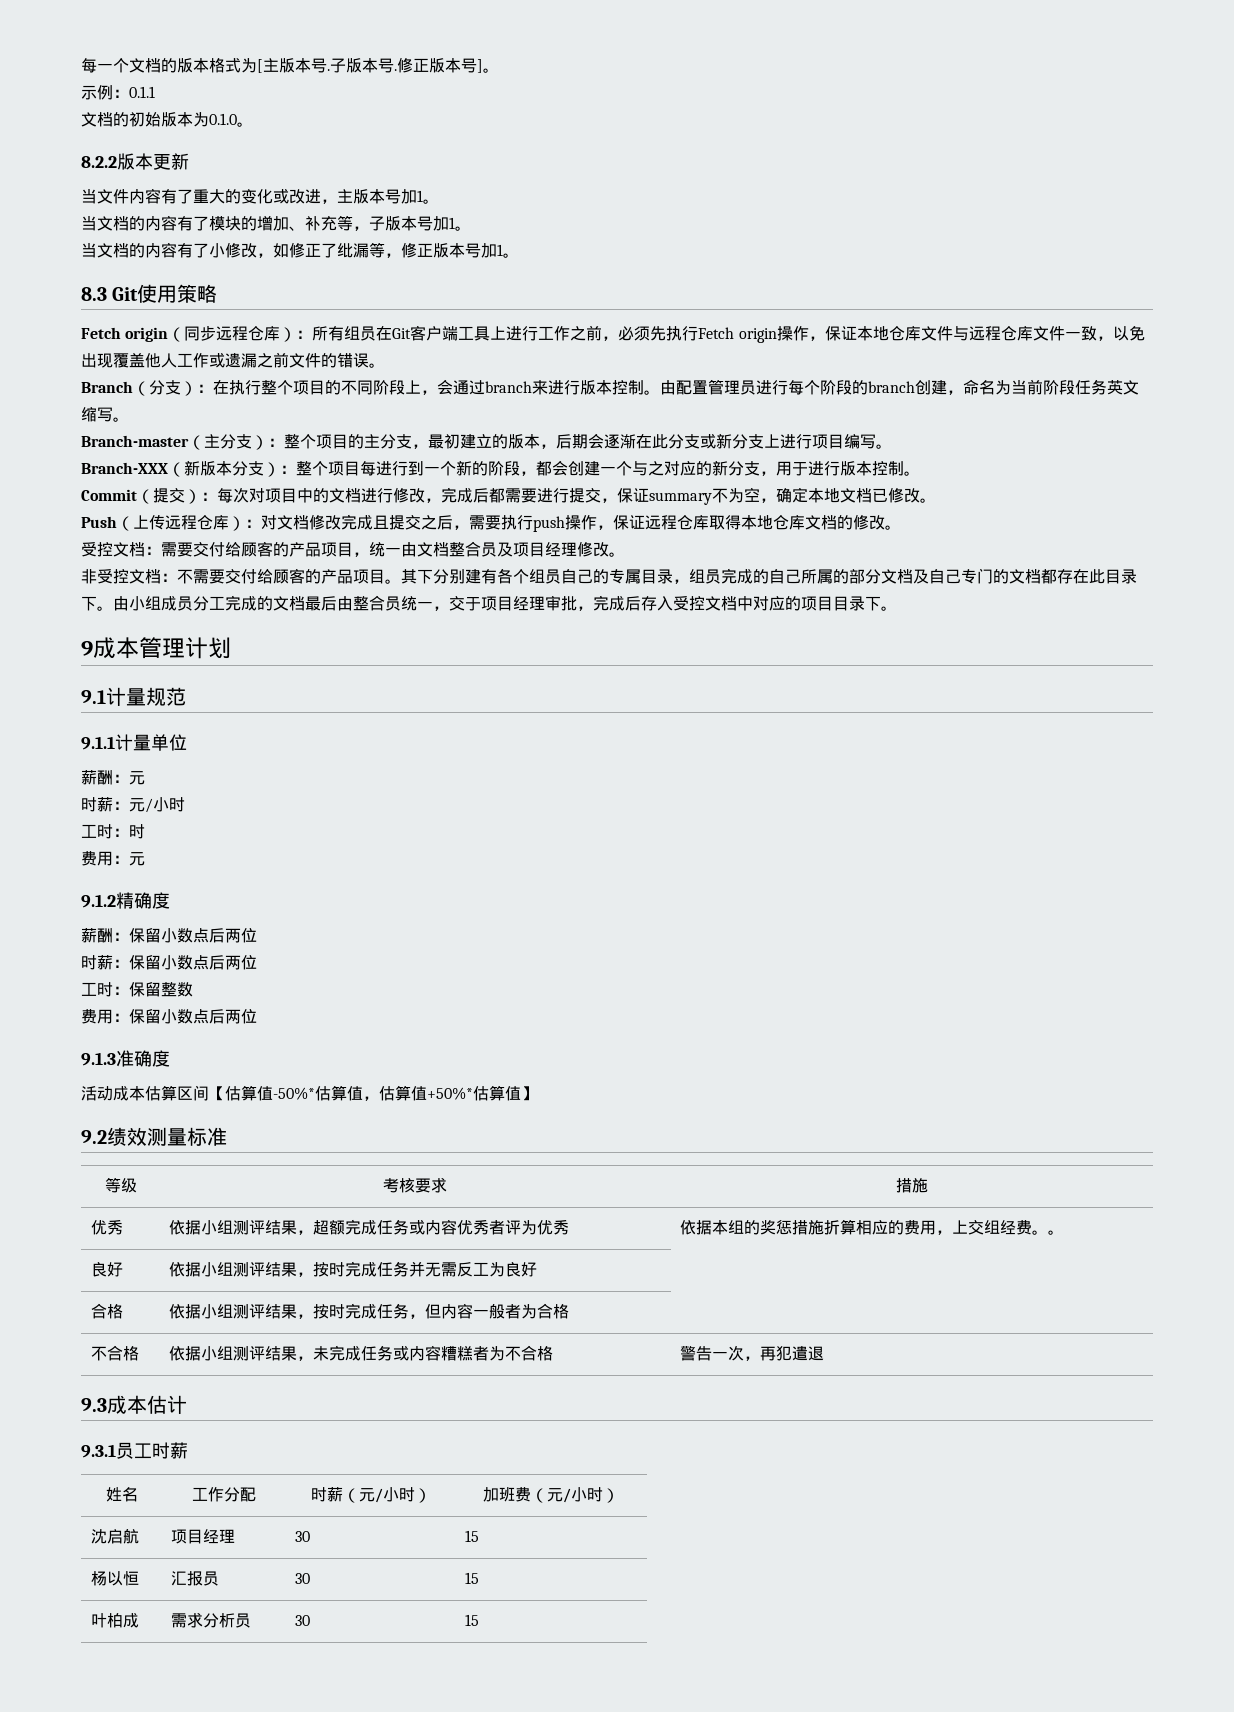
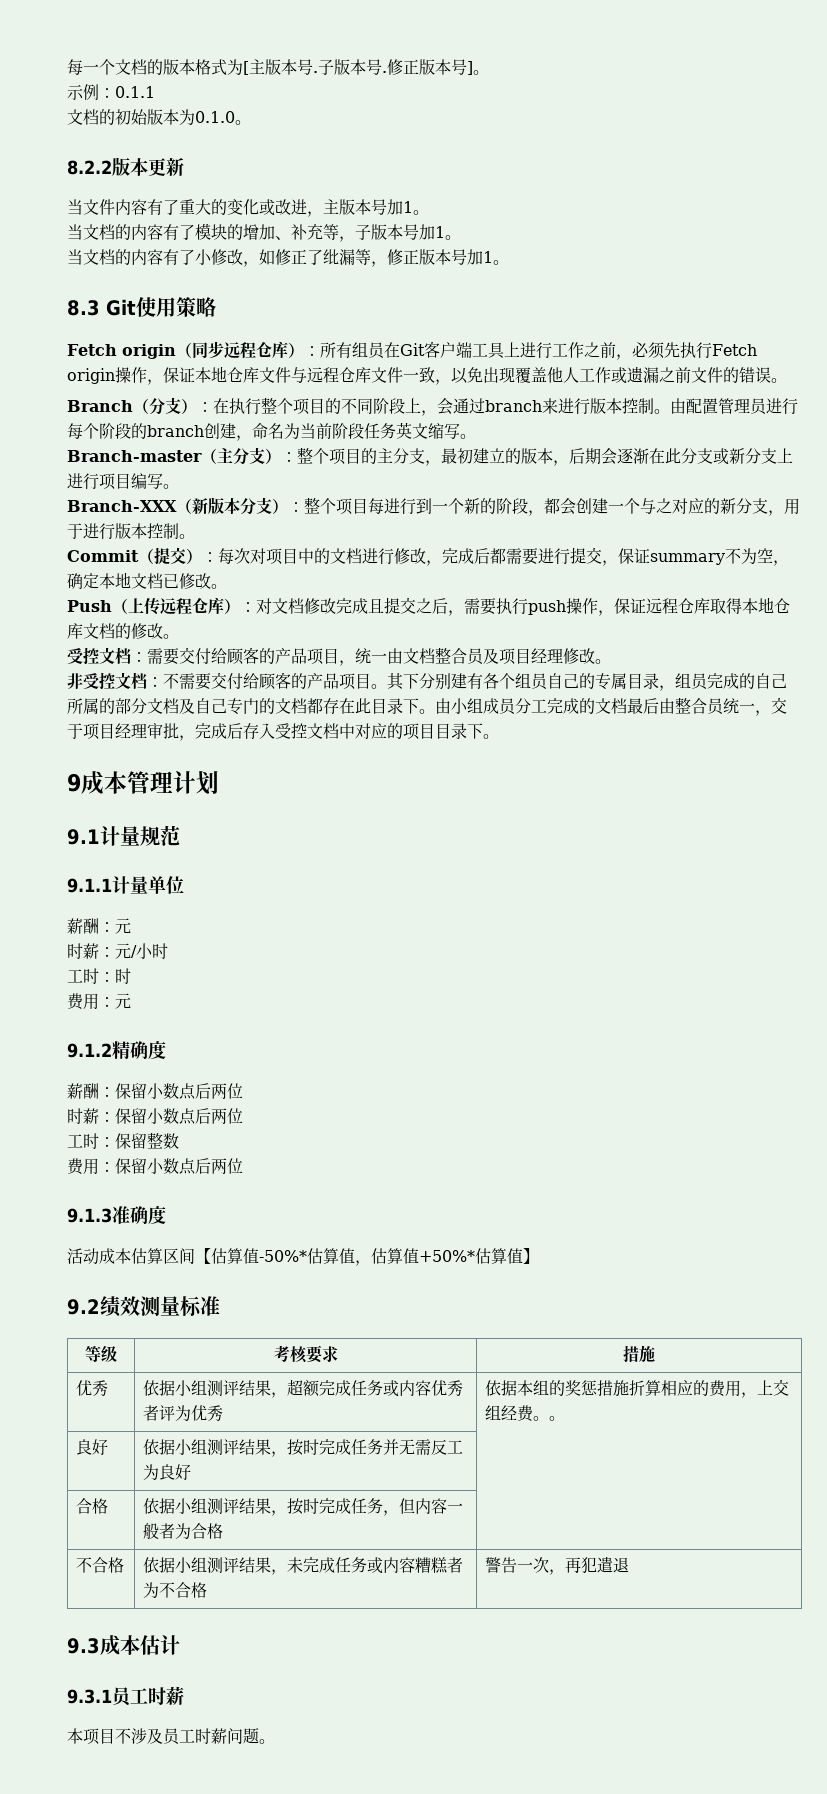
[105,1487,138,1502] [191,1487,256,1502] [310,1487,431,1503] [483,1487,619,1503] [91,1528,140,1544] [171,1529,236,1544] [295,1531,311,1542] [465,1530,480,1542] [91,1571,140,1586] [171,1571,220,1586] [295,1573,311,1584] [465,1572,480,1584] [91,1613,140,1628] [171,1612,252,1628] [295,1615,311,1626] [465,1614,480,1626] // 姓名 | 工作分配 | 时薪（元/小时） | 加班费（元/小时） // 沈启航 | 项目经理 | 30 | 15 // 杨以恒 | 汇报员 | 30 | 15 // 叶柏成 | 需求分析员 | 30 | 15 -> [67,1728,275,1745] // 本项目不涉及员工时薪问题。

